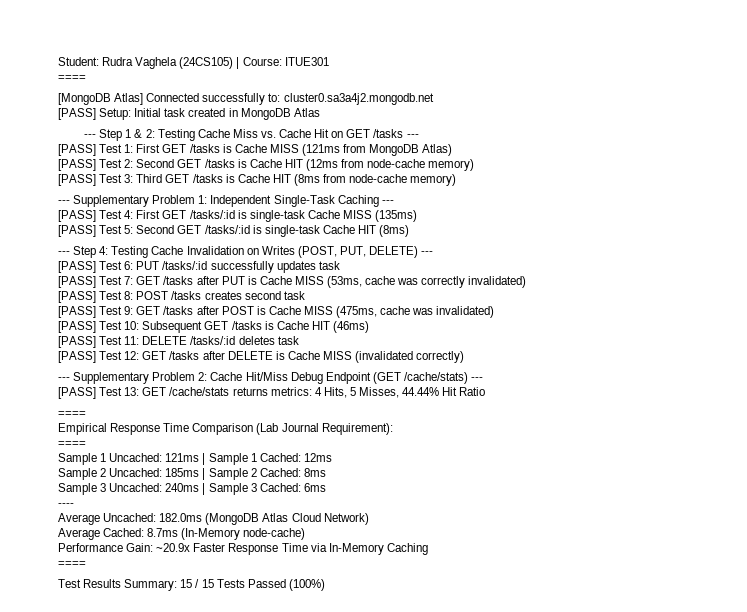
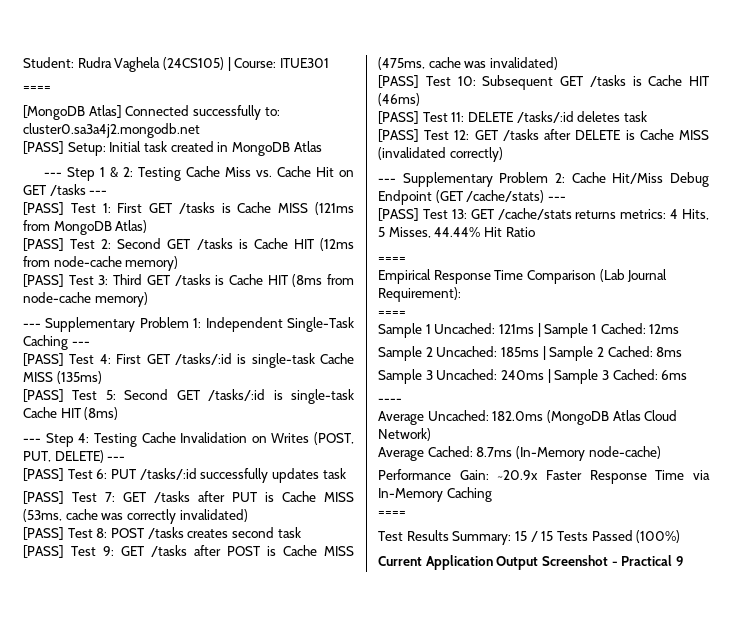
(325, 585) none -> [378,555,684,570] // Current Application Output Screenshot - Practical 9

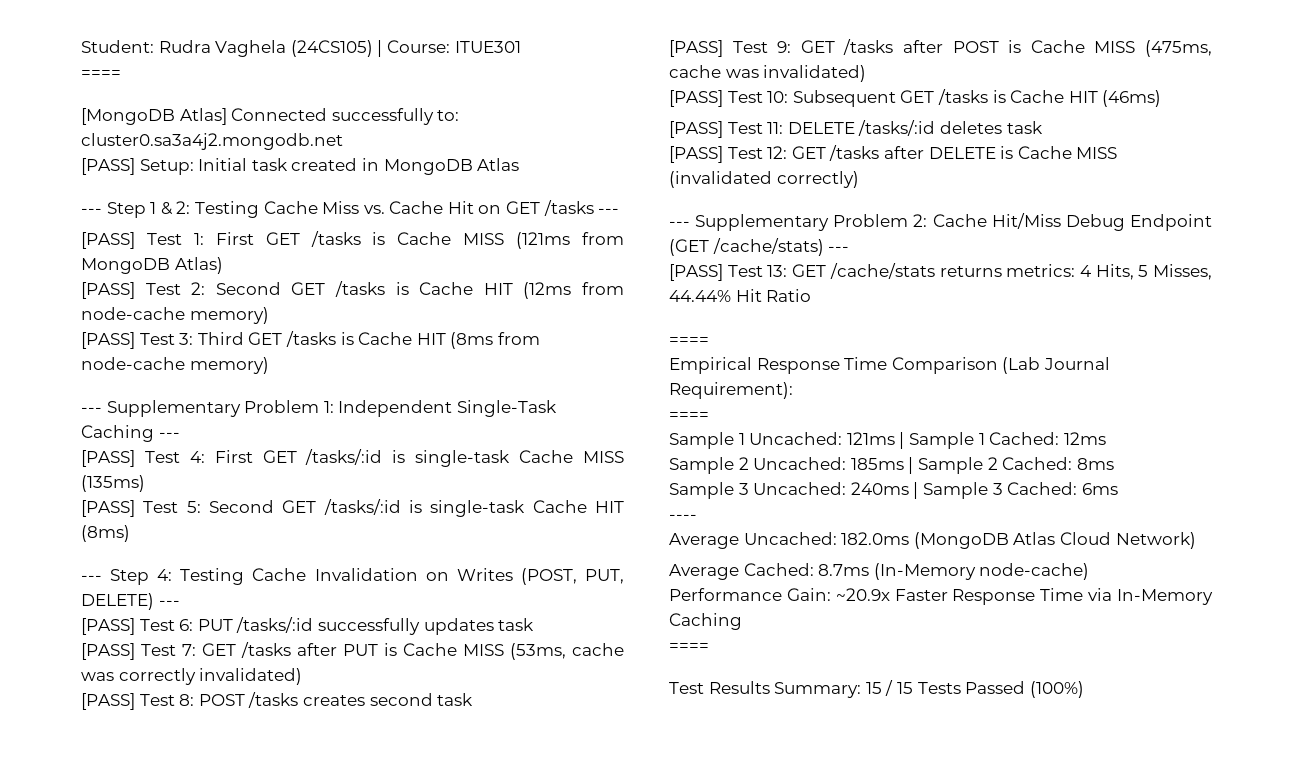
[378,555,684,570] // Current Application Output Screenshot - Practical 9 -> (1084, 689) none

